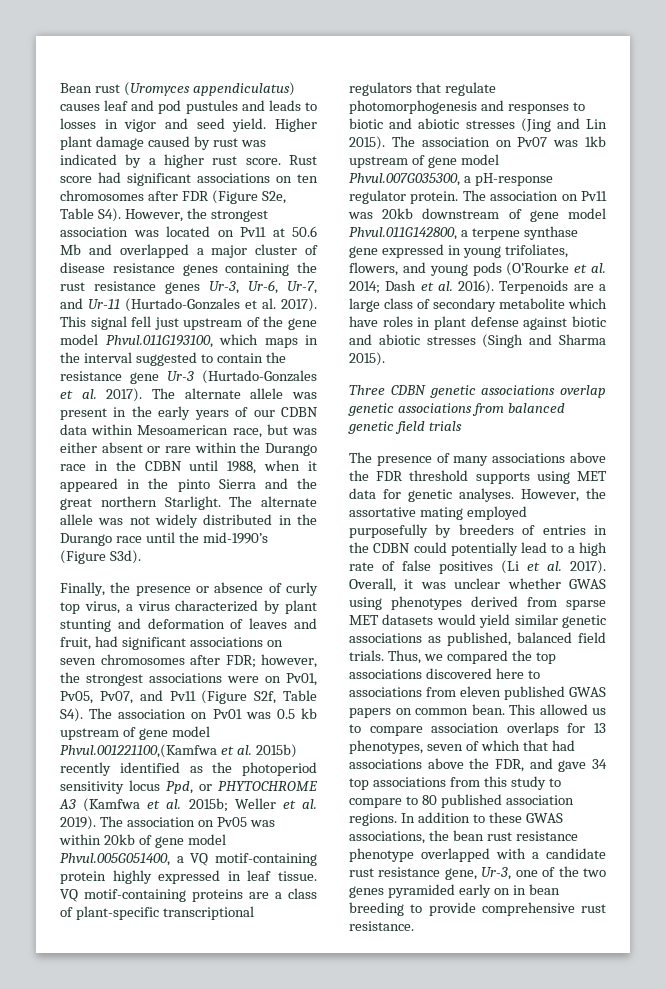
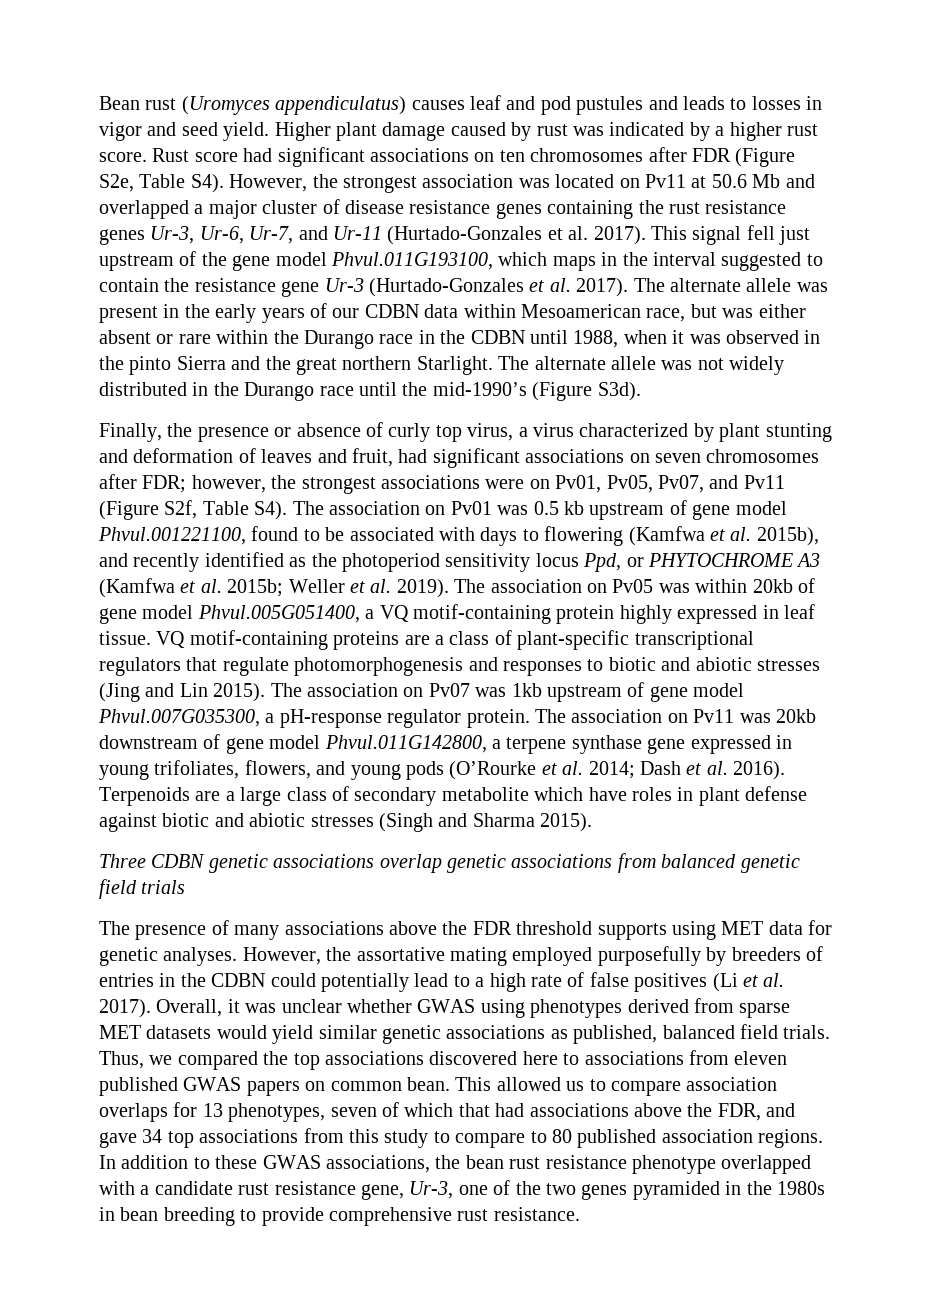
[60,478,118,492] appeared -> [689,330,799,344] was observed
[60,744,297,758] Phvul.001221100,(Kamfwa et al. 2015b) -> [98,526,819,546] [99,553,128,567] Phvul.001221100, found to be associated with days to flowering (Kamfwa et al. 2015b), and
[458,884,510,898] early on -> [725,1181,825,1195] in the 1980s

